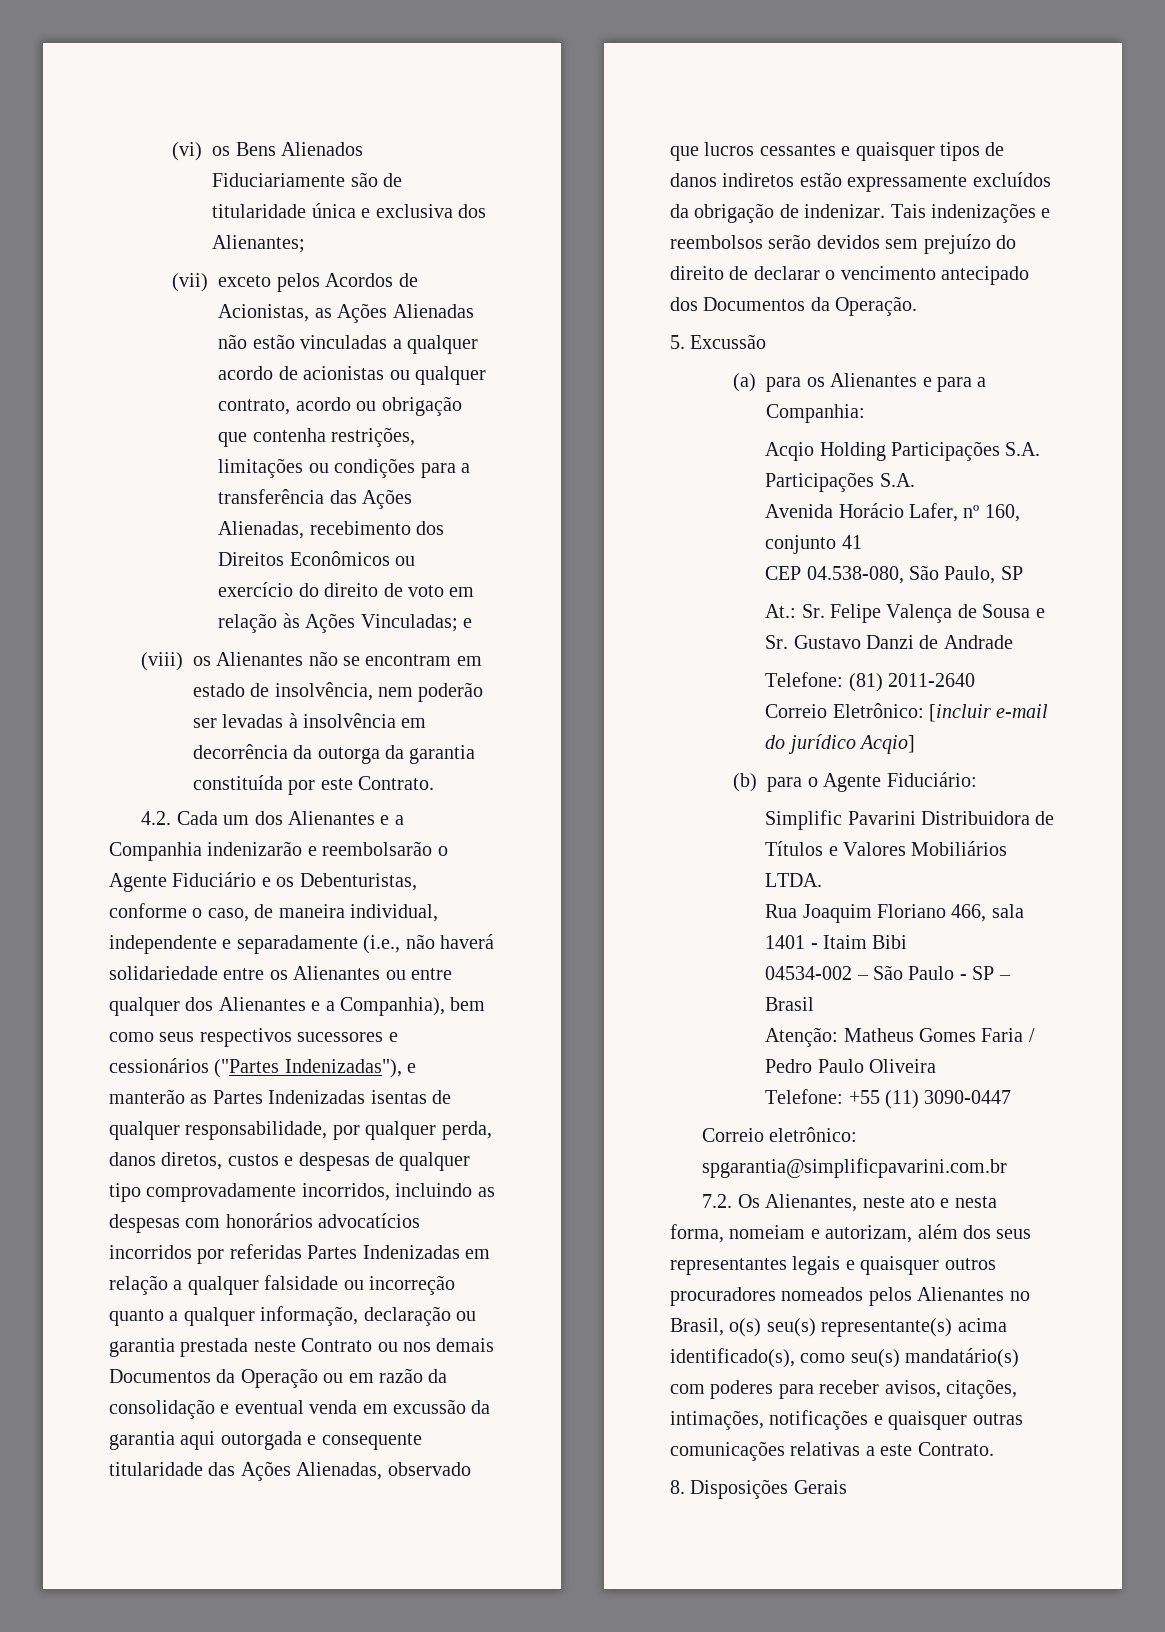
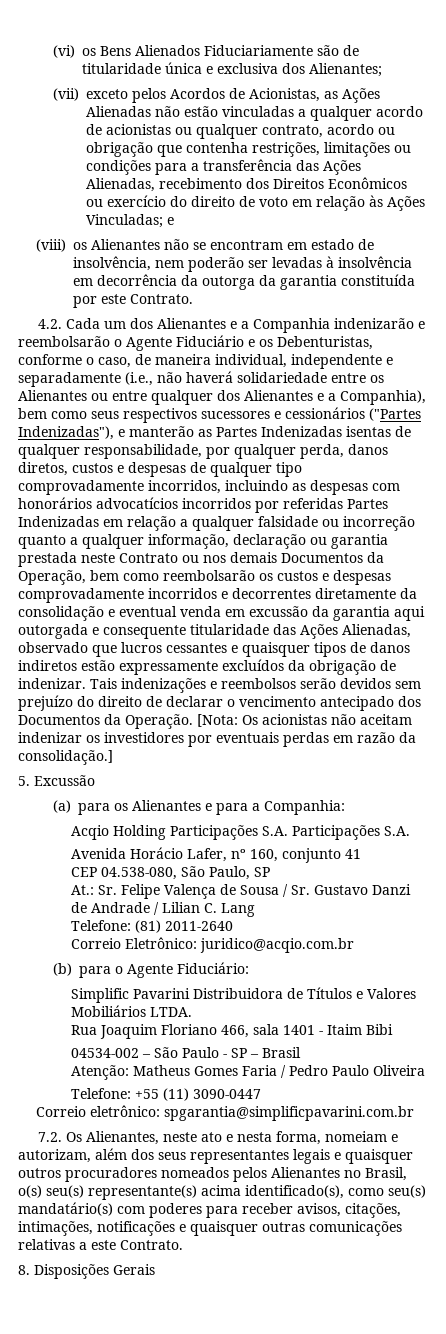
[240,1368,423,1388] Operação ou em razão -> [18,570,391,585] [18,588,396,603] Operação, bem como reembolsarão os custos e despesas comprovadamente incorridos e decorrentes diretamente
(918, 306) none -> [197,714,412,727] [18,732,416,747] [18,750,113,765] [Nota: Os acionistas não aceitam indenizar os investidores por eventuais perdas em razão da consolidação.]
[1035,608,1045,618] e -> [283,884,289,897] /
(1013, 642) none -> [154,902,256,917] / Lilian C. Lang
[928,704,1049,722] [765,734,915,754] [incluir e-mail do jurídico Acqio] -> [200,938,355,953] juridico@acqio.com.br

